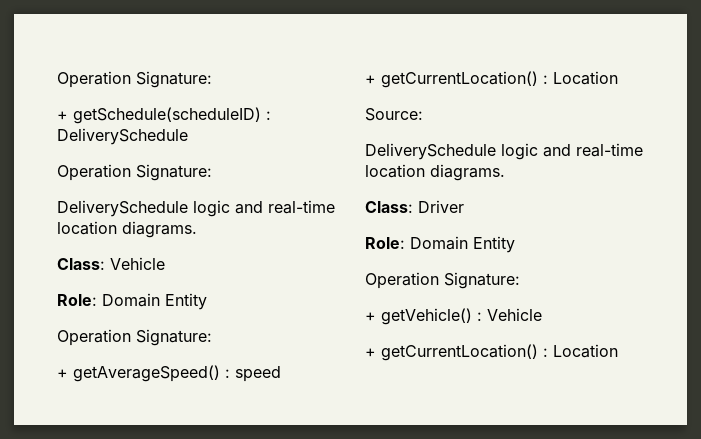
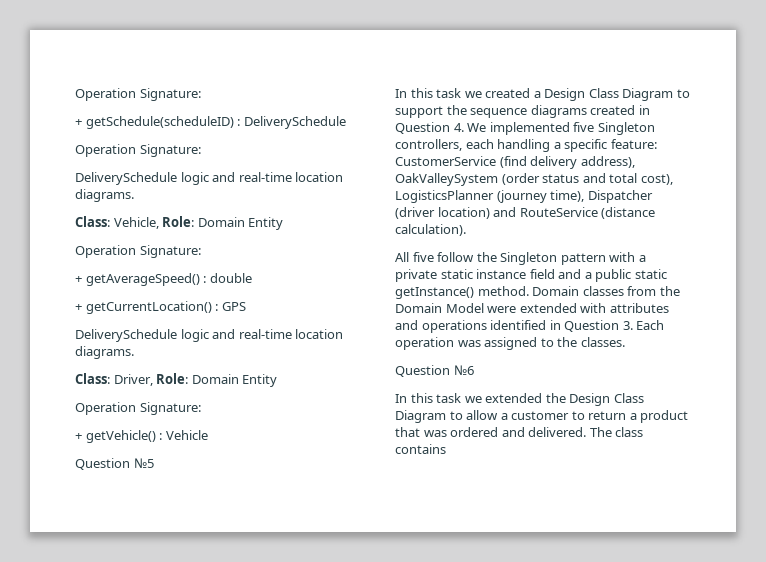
[110,257,165,270] Vehicle // -> [113,217,159,229] Vehicle,
[235,366,281,382] [365,71,618,88] [365,108,423,121] [365,143,643,160] [365,164,505,181] [365,200,464,213] speed // + getCurrentLocation() : Location // Source: // DeliverySchedule logic and real-time location diagrams. // Class: Driver // -> [209,273,252,283] [75,301,246,314] [75,329,344,342] [75,346,134,359] [75,373,153,386] double // + getCurrentLocation() : GPS // DeliverySchedule logic and real-time location diagrams. // Class: Driver,
[365,344,618,361] + getCurrentLocation() : Location -> [75,458,154,470] [395,88,690,101] [395,105,650,118] [395,122,655,135] [395,139,657,152] [395,156,635,169] [395,173,673,186] [395,190,653,203] [395,207,656,219] [395,224,466,236] [395,252,646,265] [395,269,667,282] [395,286,680,299] [395,303,669,313] [395,320,665,333] [395,337,625,350] [395,365,474,377] [395,393,644,406] [395,410,689,423] [395,427,644,437] [395,444,446,454] Question №5 // In this task we created a Design Class Diagram to support the sequence diagrams created in Question 4. We implemented five Singleton controllers, each handling a specific feature: CustomerService (find delivery address), OakValleySystem (order status and total cost), LogisticsPlanner (journey time), Dispatcher (driver location) and RouteService (distance calculation). // All five follow the Singleton pattern with a private static instance field and a public static getInstance() method. Domain classes from the Domain Model were extended with attributes and operations identified in Question 3. Each operation was assigned to the classes. // Question №6 // In this task we extended the Design Class Diagram to allow a customer to return a product that was ordered and delivered. The class contains

